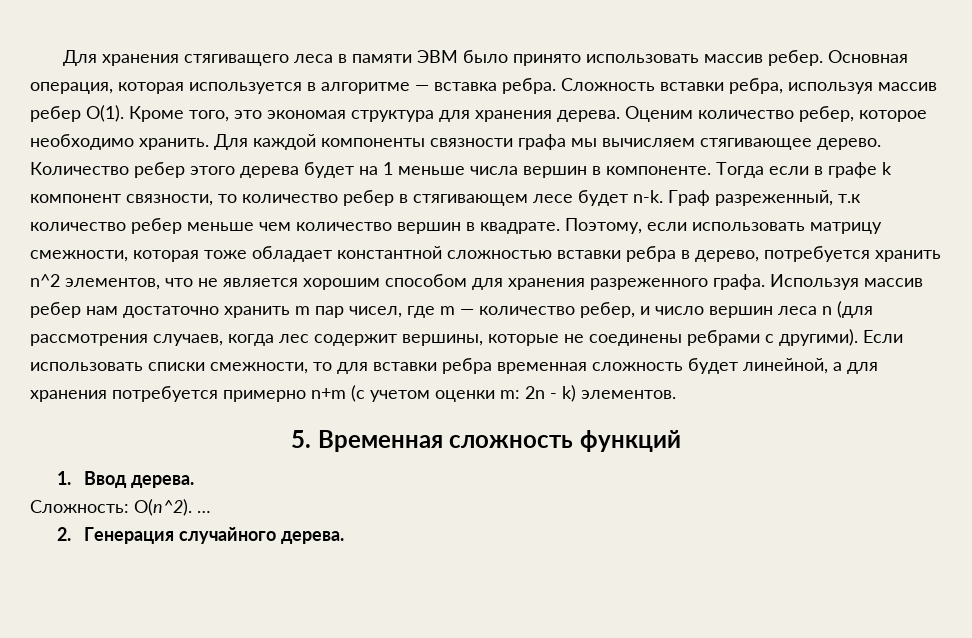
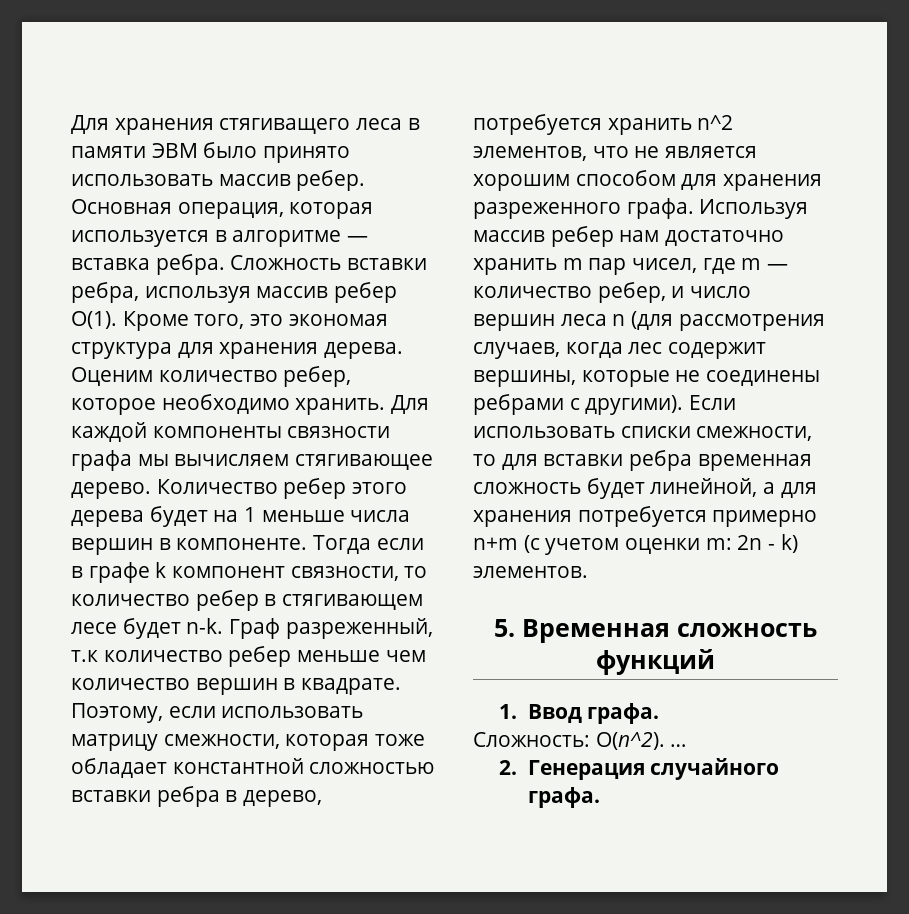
[130,475,194,488] дерева. -> [587,703,660,724] графа.
[280,531,344,544] дерева. -> [527,787,600,808] графа.

